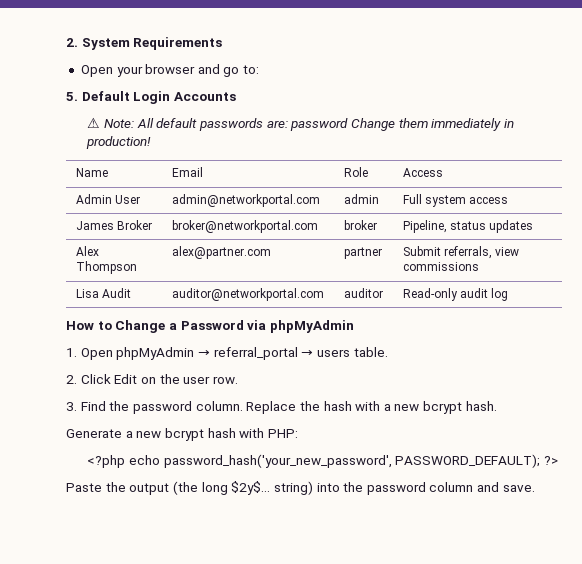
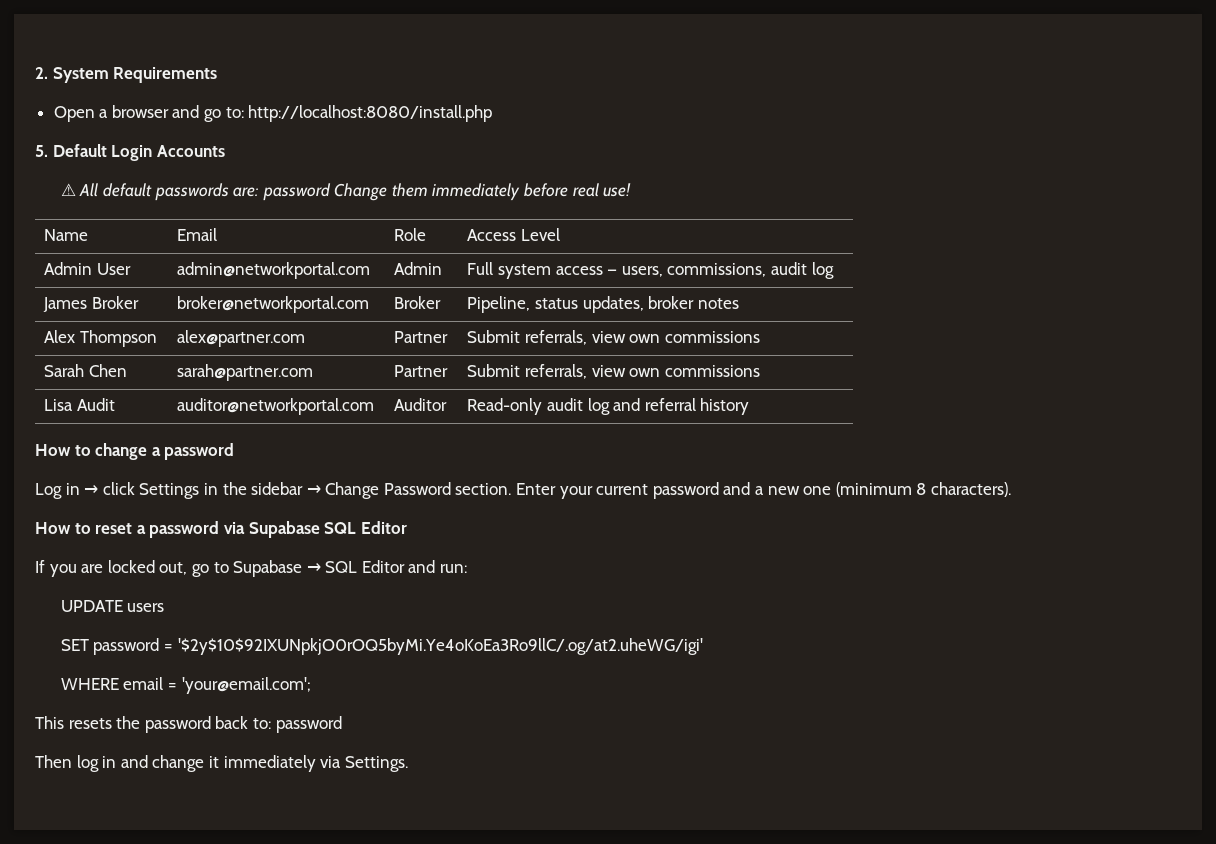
[116,66,143,77] your -> [99,109,109,118] a
(260, 69) none -> [248,105,493,122] http://localhost:8080/install.php
[104,119,135,128] Note: -> (76, 189) none
[503,119,514,128] [86,136,152,149] in production! -> [524,183,632,197] before real use!
(443, 172) none -> [520,228,560,241] Level
[343,194,379,204] admin -> [394,262,443,275] Admin
(509, 200) none -> [607,262,834,279] — users, commissions, audit log
[343,220,377,230] broker -> [394,296,442,309] Broker
[489,220,534,233] updates -> [582,296,739,313] updates, broker notes
[343,247,382,259] [402,246,520,259] partner | Submit referrals, view -> [394,331,449,343] [467,330,760,345] [44,364,127,377] [177,364,314,381] [394,365,449,377] [467,364,661,379] Partner | Submit referrals, view own commissions // Sarah Chen | sarah@partner.com | Partner | Submit referrals, view own
[343,288,383,298] auditor -> [394,398,448,411] Auditor
[66,320,354,333] [66,347,388,360] [66,374,238,384] [66,401,497,414] [66,428,298,441] [87,454,559,468] [66,481,535,495] // How to Change a Password via phpMyAdmin // 1. Open phpMyAdmin → referral_portal → users table. // 2. Click Edit on the user row. // 3. Find the password column. Replace the hash with a new bcrypt hash. // Generate a new bcrypt hash with PHP: // <?php echo password_hash('your_new_password', PASSWORD_DEFAULT); ?> // Paste the output (the long $2y$... string) into the password column and save. -> [613,398,750,415] [35,443,235,460] [35,482,1011,499] [35,521,407,538] [35,560,468,577] [60,600,165,612] [60,638,703,655] [60,677,311,694] [35,716,342,733] [35,755,408,772] and referral history // How to change a password // Log in → click Settings in the sidebar → Change Password section. Enter your current password and a new one (minimum 8 characters). // How to reset a password via Supabase SQL Editor // If you are locked out, go to Supabase → SQL Editor and run: // UPDATE users // SET password = '$2y$10$92IXUNpkjO0rOQ5byMi.Ye4oKoEa3Ro9llC/.og/at2.uheWG/igi' // WHERE email = 'your@email.com'; // This resets the password back to: password // Then log in and change it immediately via Settings.

